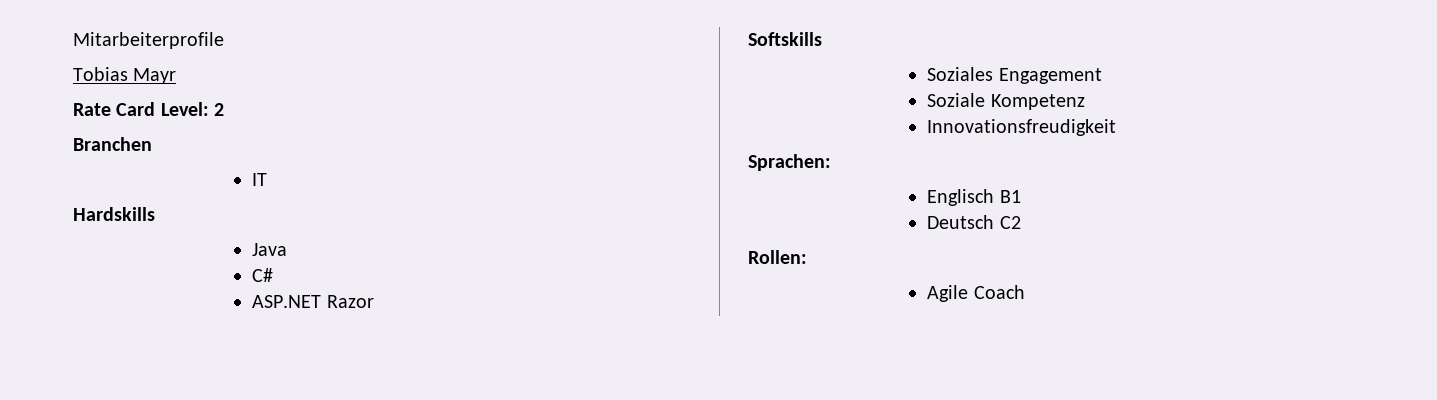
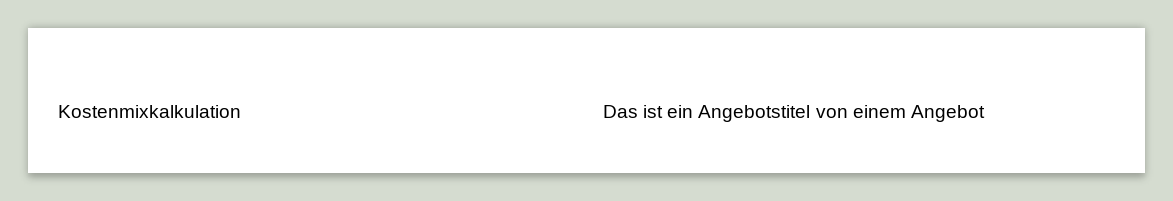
[73,32,224,49] [73,67,177,84] [73,102,225,116] [73,137,152,151] [252,173,268,186] [73,207,155,221] [252,243,288,256] [252,268,274,282] [252,295,374,308] [748,32,822,46] [927,67,1102,84] [927,93,1085,110] [927,119,1117,136] [748,154,831,171] [927,189,1021,206] [927,215,1021,229] [748,250,807,264] [927,285,1025,302] Mitarbeiterprofile // Tobias Mayr // Rate Card Level: 2 // Branchen // IT // Hardskills // Java // C# // ASP.NET Razor // Softskills // Soziales Engagement // Soziale Kompetenz // Innovationsfreudigkeit // Sprachen: // Englisch B1 // Deutsch C2 // Rollen: // Agile Coach -> [58,105,241,118] [603,105,985,122] Kostenmixkalkulation // Das ist ein Angebotstitel von einem Angebot

